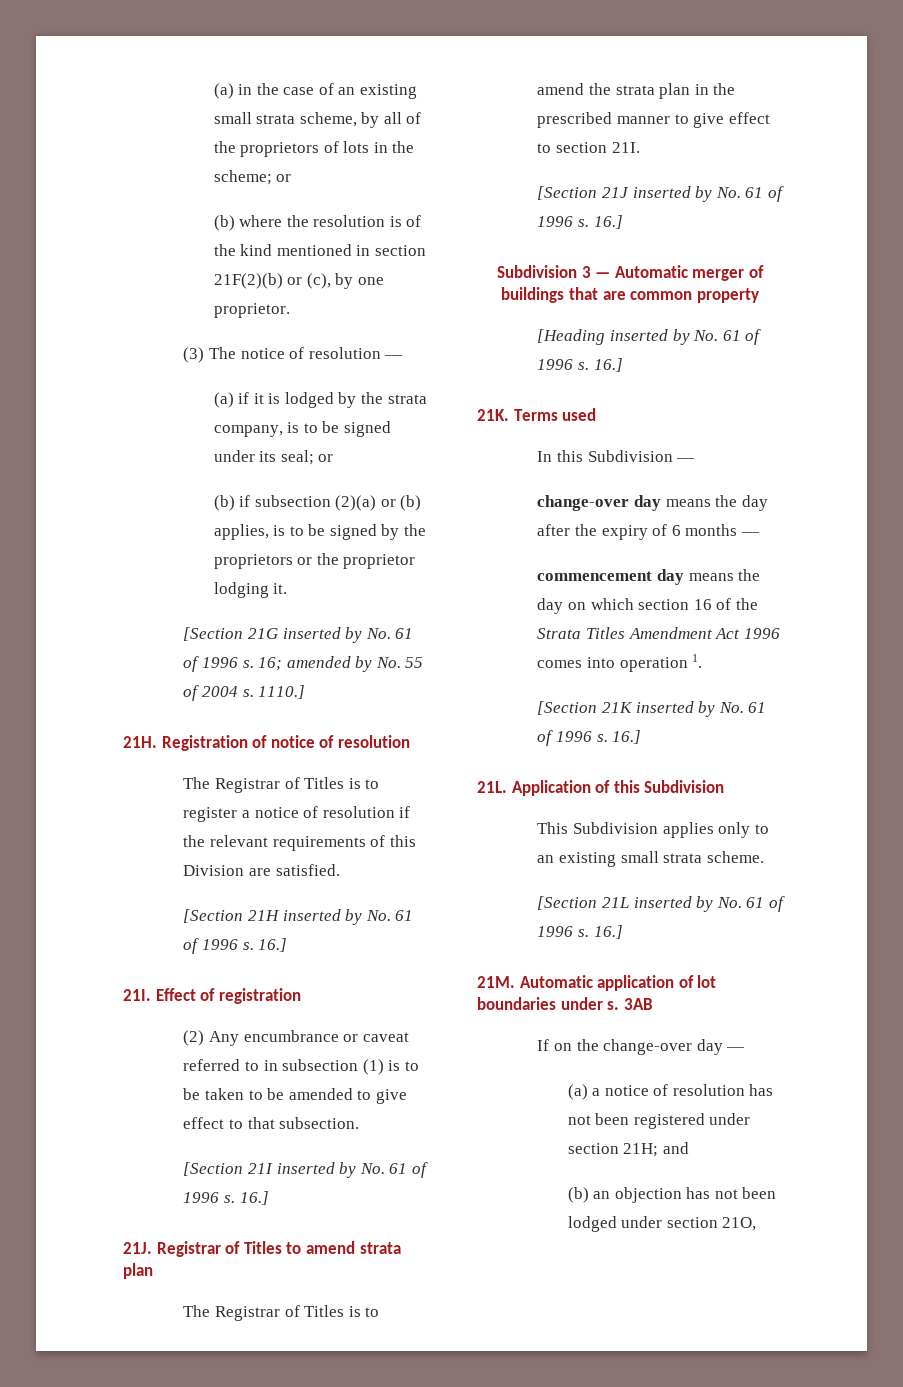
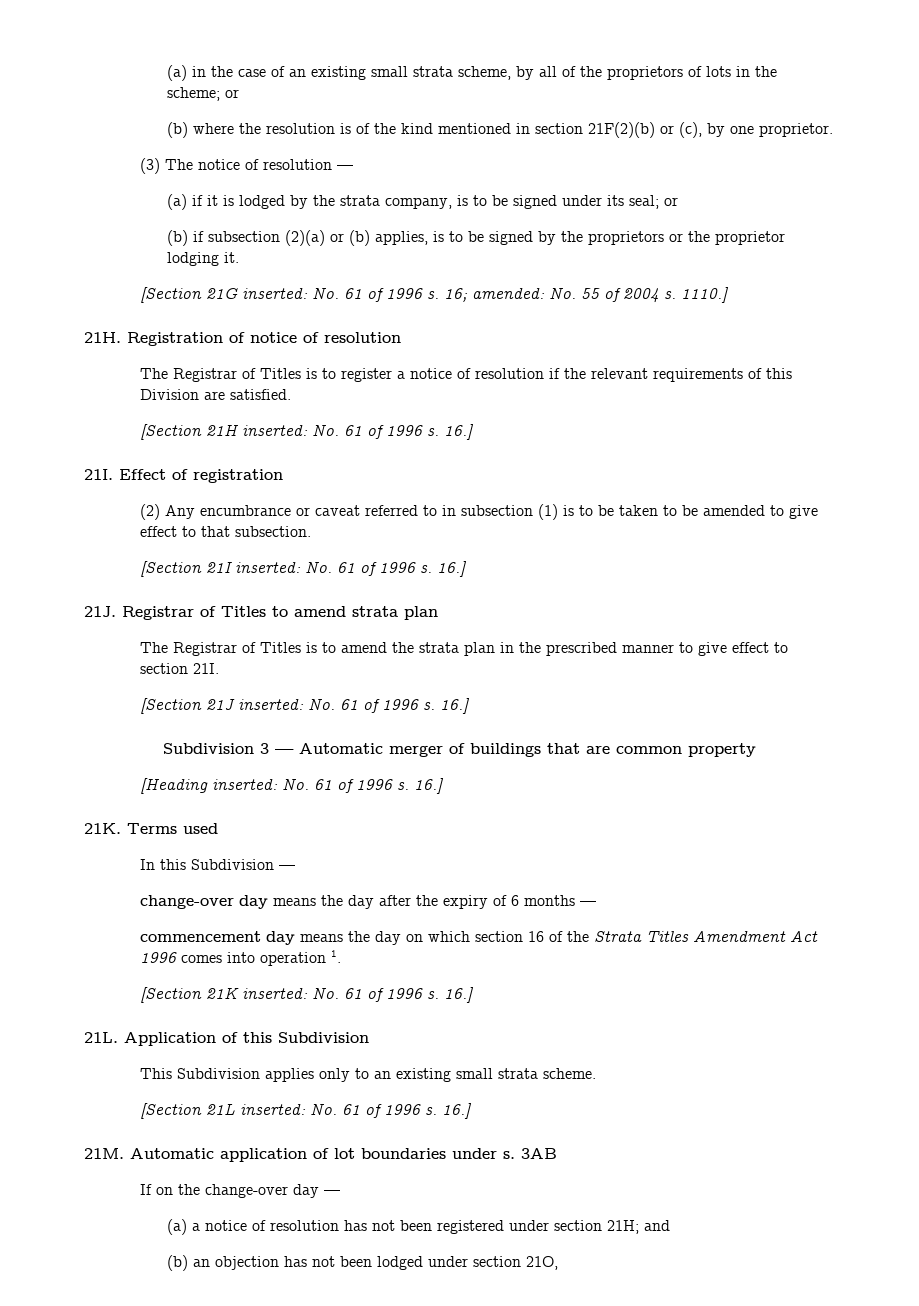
[282,627,363,643] inserted by -> [241,288,308,299] inserted:
[286,656,373,672] amended by -> [471,288,545,299] amended:
[282,909,363,925] inserted by -> [241,425,308,436] inserted:
[276,1162,357,1178] inserted by -> [234,562,301,573] inserted:
[632,186,713,202] inserted by -> [237,699,304,710] inserted:
[609,329,690,345] inserted by -> [211,779,278,790] inserted:
[635,701,716,717] inserted by -> [241,988,308,999] inserted:
[633,896,714,912] inserted by -> [239,1104,306,1115] inserted:

